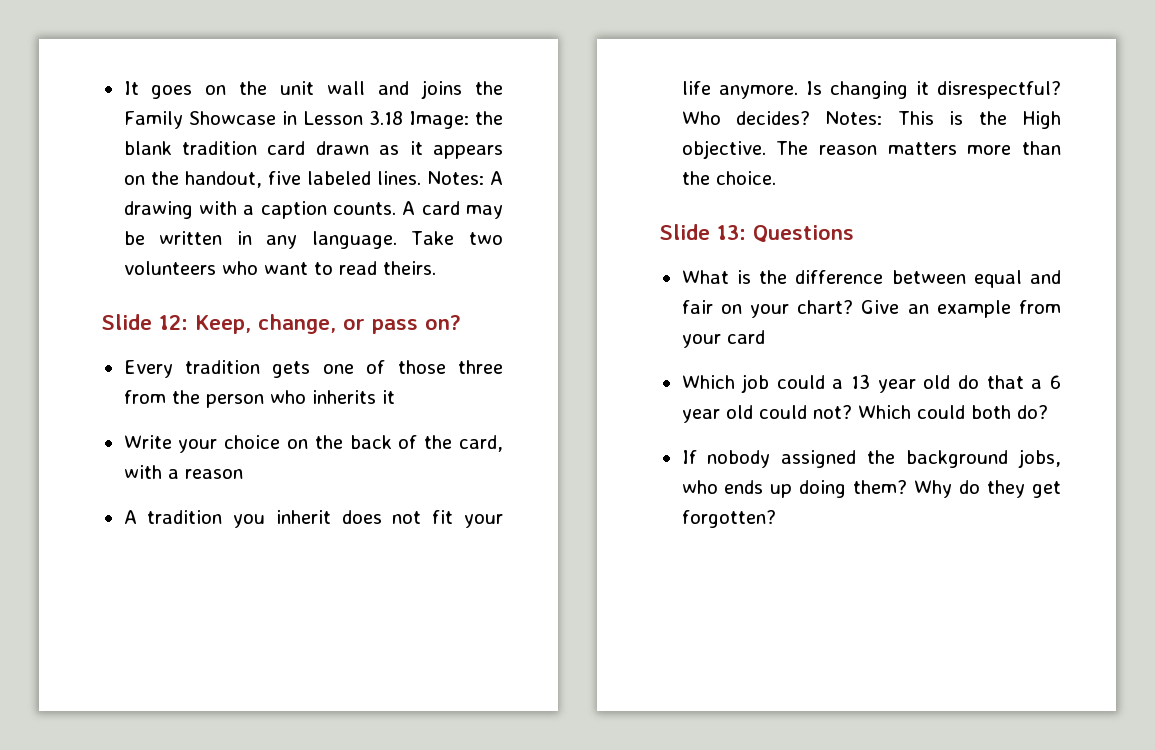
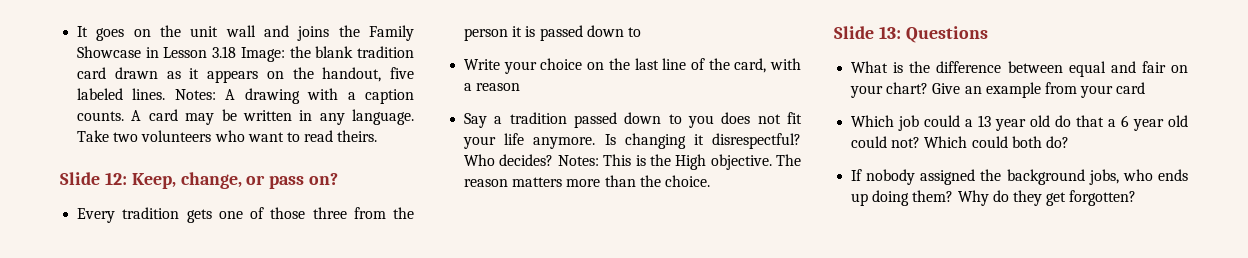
[269,390,395,404] who inherits it -> [512,25,641,41] it is passed down to
[349,435,392,449] back -> [634,58,687,70] last line
[123,510,331,528] A tradition you inherit -> [464,112,715,128] Say a tradition passed down to you

